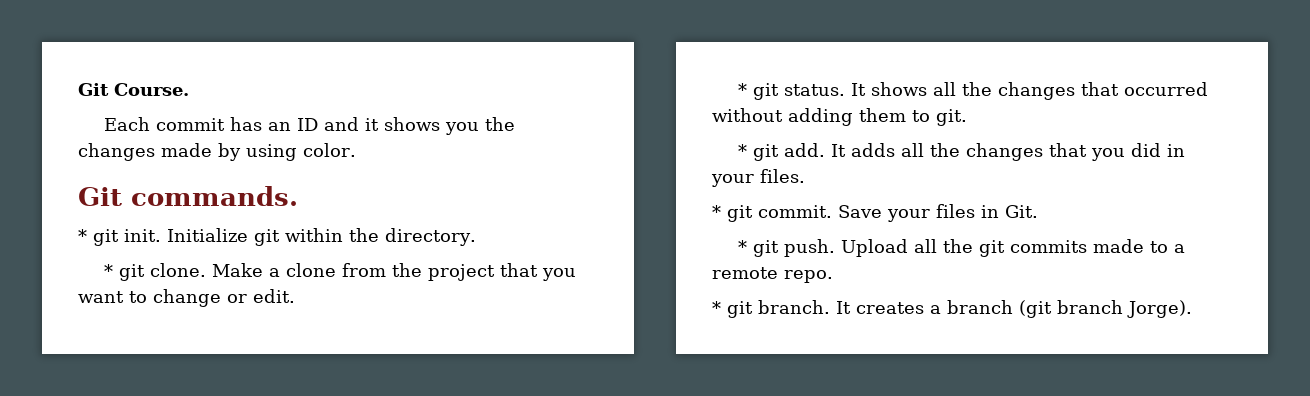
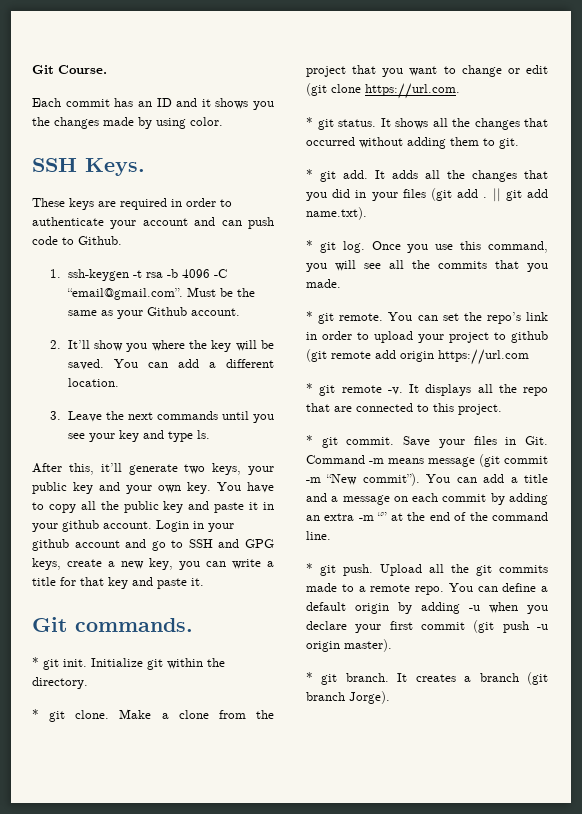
(356, 150) none -> [32,158,145,176] [32,198,232,210] [32,217,274,229] [32,236,122,245] [49,269,227,281] [66,287,255,300] [67,307,240,319] [49,340,274,352] [67,359,274,370] [67,378,119,387] [49,411,274,423] [67,430,210,442] [32,463,274,475] [32,482,274,494] [32,501,274,513] [32,520,234,532] [32,539,275,551] [32,558,274,570] [32,577,204,589] // SSH Keys. // These keys are required in order to authenticate your account and can push code to Github. // 1. ssh-keygen -t rsa -b 4096 -C “email@gmail.com”. Must be the same as your Github account. // 2. It’ll show you where the key will be saved. You can add a different location. // 3. Leave the next commands until you see your key and type ls. // After this, it’ll generate two keys, your public key and your own key. You have to copy all the public key and paste it in your github account. Login in your github account and go to SSH and GPG keys, create a new key, you can write a title for that key and paste it.
[253,289,295,303] edit. -> [526,65,548,74] [306,83,460,99] edit (git clone https://url.com.
[760,169,805,183] files. -> [402,188,548,202] [306,207,367,220] [306,240,548,253] [306,260,548,272] [306,279,341,288] [306,311,548,324] [306,331,548,343] [306,349,529,365] [306,383,548,396] [306,403,502,415] files (git add . || git add name.txt). // * git log. Once you use this command, you will see all the commits that you made. // * git remote. You can set the repo’s link in order to upload your project to github (git remote add origin https://url.com // * git remote -v. It displays all the repo that are connected to this project.
(1038, 211) none -> [306,454,548,467] [306,473,548,486] [306,493,548,505] [306,512,548,521] [306,531,331,540] Command -m means message (git commit -m “New commit”). You can add a title and a message on each commit by adding an extra -m “” at the end of the command line.
(833, 276) none -> [448,583,548,592] [306,602,548,614] [306,620,548,633] [306,639,392,652] You can define a default origin by adding -u when you declare your first commit (git push -u origin master).

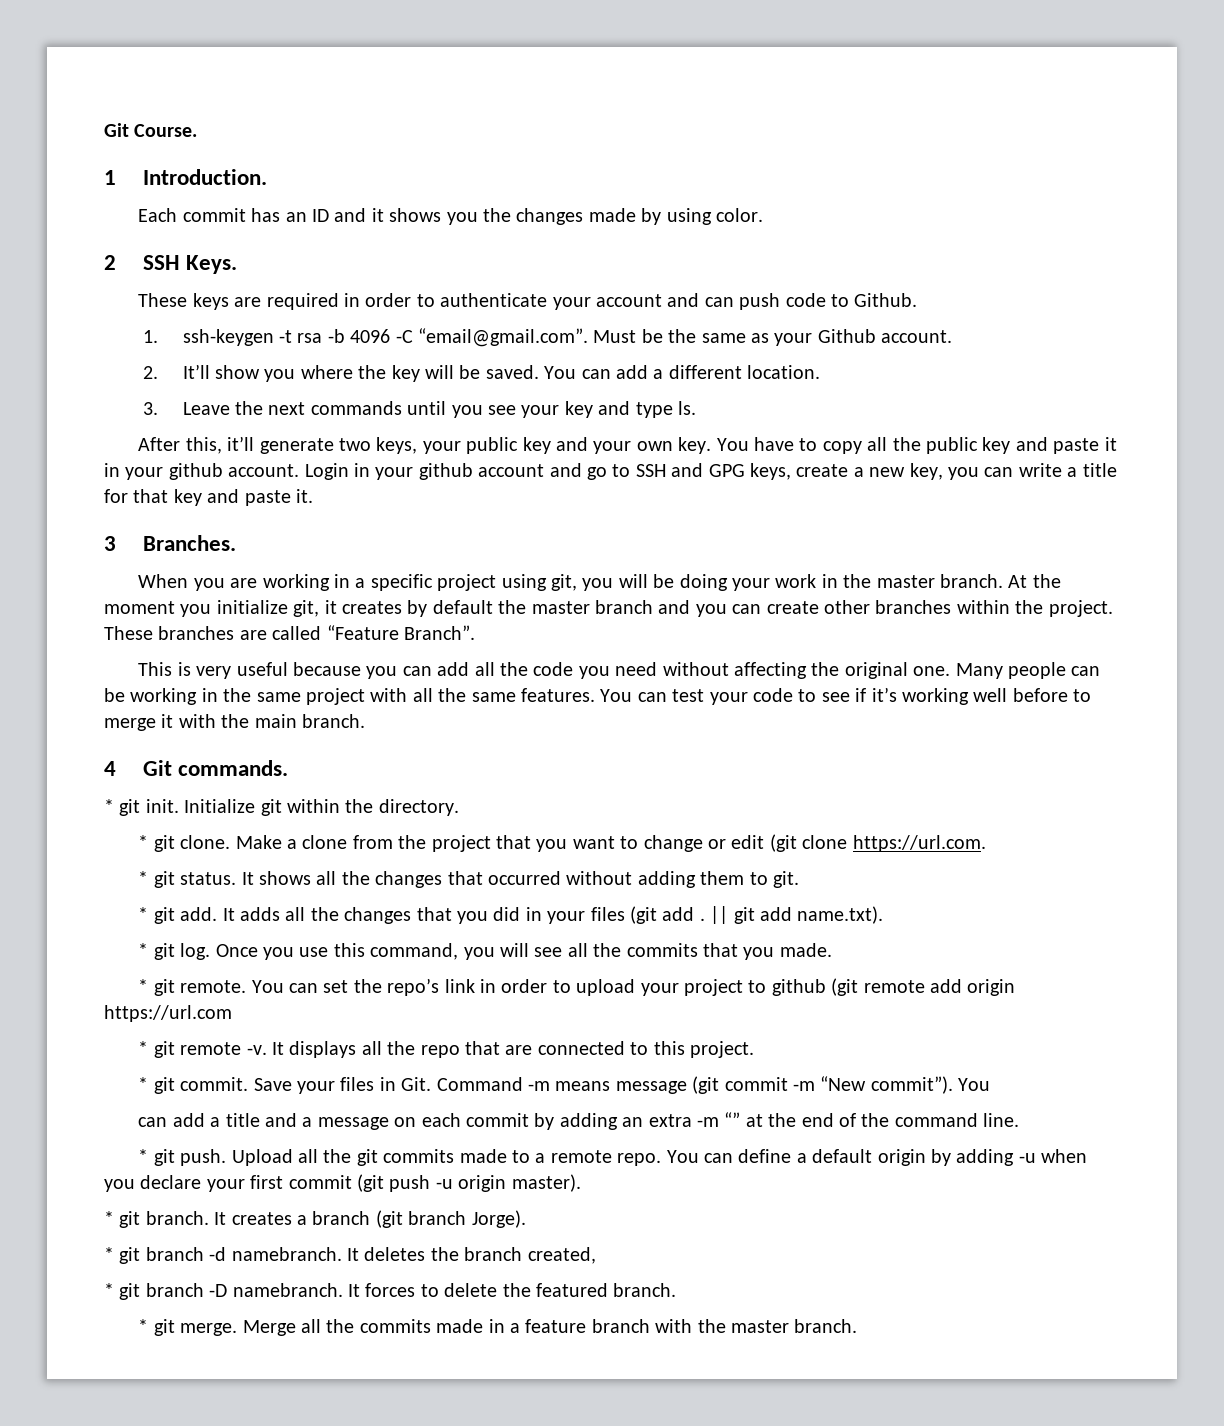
(107, 69) none -> [104,169,268,185] // 1 Introduction.
(223, 121) none -> [104,255,116,270] 2
(204, 582) none -> [104,535,237,551] [138,574,1061,591] [104,600,1113,617] [104,625,475,640] [138,662,1101,679] [104,687,1092,705] [104,714,365,731] [104,761,116,776] 3 Branches. // When you are working in a specific project using git, you will be doing your work in the master branch. At the moment you initialize git, it creates by default the master branch and you can create other branches within the project. These branches are called “Feature Branch”. // This is very useful because you can add all the code you need without affecting the original one. Many people can be working in the same project with all the same features. You can test your code to see if it’s working well before to merge it with the main branch. // 4
(451, 478) none -> (991, 1084) //
(390, 697) none -> [104,1247,596,1264] [104,1283,677,1300] [138,1319,858,1336] // * git branch -d namebranch. It deletes the branch created, // * git branch -D namebranch. It forces to delete the featured branch. // * git merge. Merge all the commits made in a feature branch with the master branch.

